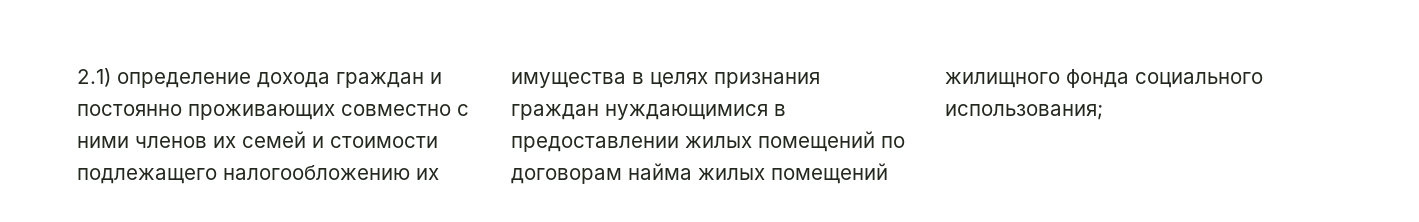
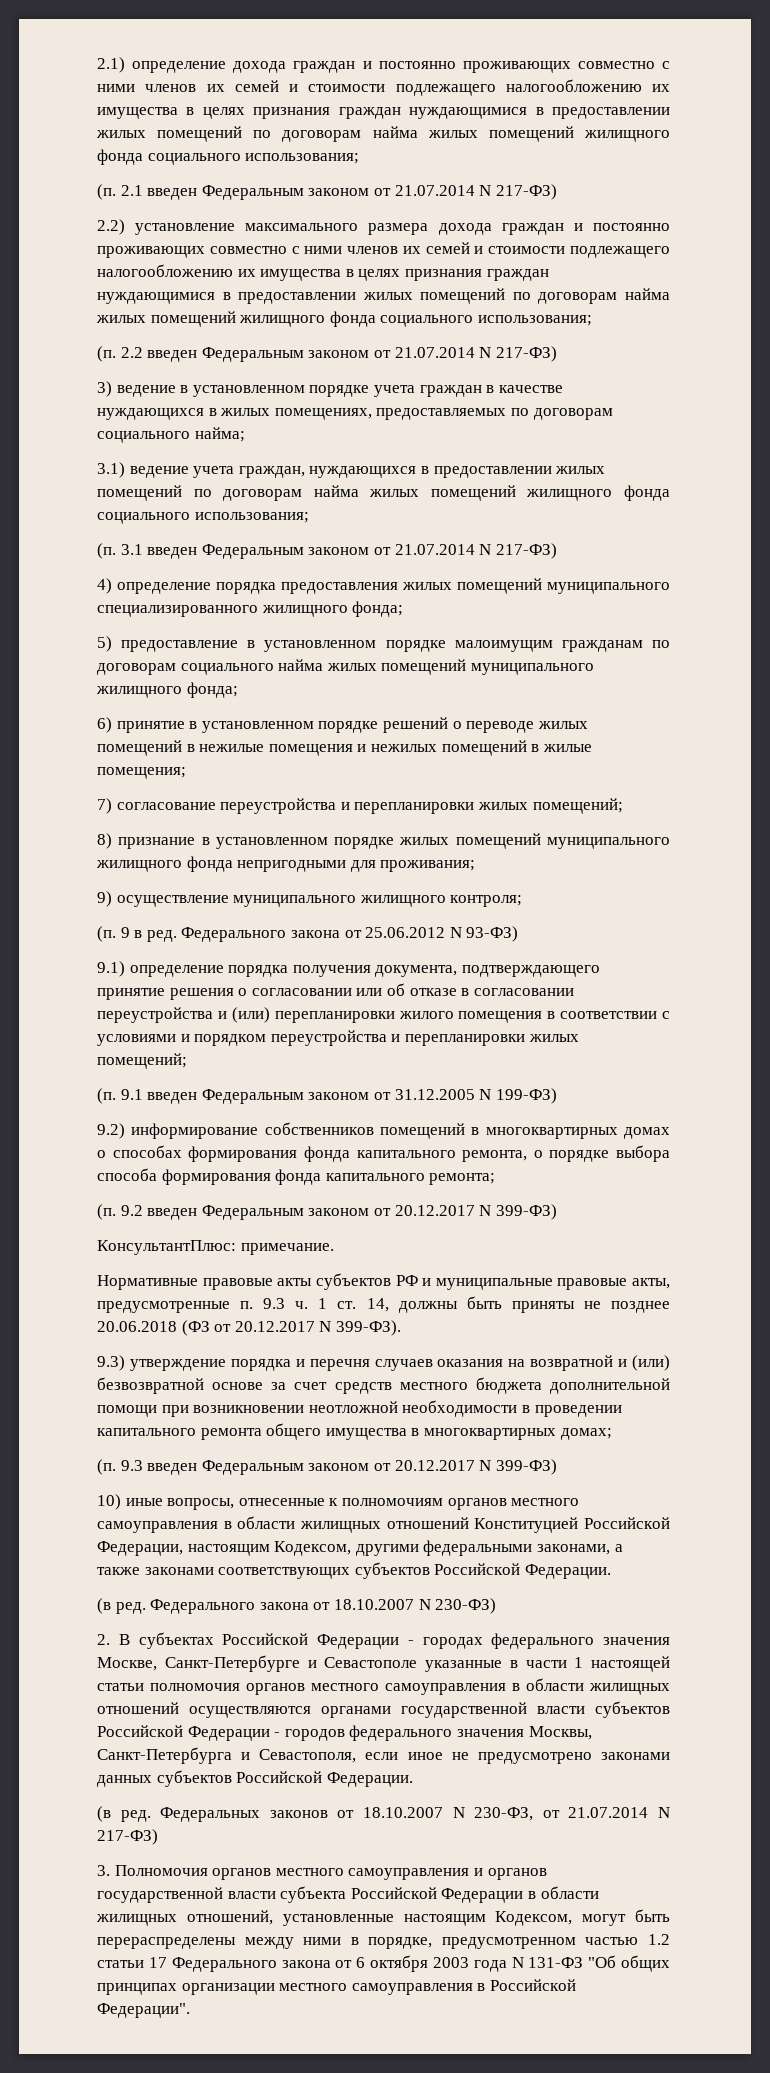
(1103, 112) none -> [97,184,557,200] [97,219,671,235] [97,242,670,258] [97,264,549,281] [97,288,670,304] [96,311,592,327] [97,346,557,362] [97,381,563,397] [97,408,613,420] [97,427,245,443] [97,462,606,478] [97,485,670,501] [97,512,309,524] [97,543,557,559] [97,578,670,594] [97,601,404,617] [97,636,670,652] [97,659,594,675] [96,682,238,698] [97,717,588,733] [97,740,592,756] [97,767,186,779] [97,798,623,814] [97,833,670,849] [96,856,476,872] [97,891,523,907] [97,926,519,942] [97,961,600,977] [97,983,574,1000] [97,1007,670,1023] [97,1030,579,1046] [97,1053,187,1069] [97,1088,557,1104] [97,1122,670,1139] [97,1145,670,1162] [97,1168,496,1185] [97,1204,557,1220] [97,1240,334,1255] [97,1273,670,1290] [97,1296,670,1313] [97,1320,401,1336] [97,1355,670,1371] [97,1377,670,1394] [97,1400,622,1417] [97,1423,612,1440] [97,1459,557,1475] [97,1494,580,1510] [97,1516,671,1533] [97,1540,623,1556] [97,1562,611,1579] [97,1598,497,1614] [97,1632,670,1649] [97,1655,670,1672] [97,1678,670,1695] [97,1701,670,1718] [97,1725,592,1741] [97,1747,671,1764] [97,1770,413,1787] [97,1806,671,1822] [97,1829,158,1845] [97,1865,547,1880] [97,1886,599,1903] [96,1909,670,1926] [97,1934,670,1949] [97,1955,670,1972] [97,1979,576,1995] [97,2003,190,2018] // (п. 2.1 введен Федеральным законом от 21.07.2014 N 217-ФЗ) // 2.2) установление максимального размера дохода граждан и постоянно проживающих совместно с ними членов их семей и стоимости подлежащего налогообложению их имущества в целях признания граждан нуждающимися в предоставлении жилых помещений по договорам найма жилых помещений жилищного фонда социального использования; // (п. 2.2 введен Федеральным законом от 21.07.2014 N 217-ФЗ) // 3) ведение в установленном порядке учета граждан в качестве нуждающихся в жилых помещениях, предоставляемых по договорам социального найма; // 3.1) ведение учета граждан, нуждающихся в предоставлении жилых помещений по договорам найма жилых помещений жилищного фонда социального использования; // (п. 3.1 введен Федеральным законом от 21.07.2014 N 217-ФЗ) // 4) определение порядка предоставления жилых помещений муниципального специализированного жилищного фонда; // 5) предоставление в установленном порядке малоимущим гражданам по договорам социального найма жилых помещений муниципального жилищного фонда; // 6) принятие в установленном порядке решений о переводе жилых помещений в нежилые помещения и нежилых помещений в жилые помещения; // 7) согласование переустройства и перепланировки жилых помещений; // 8) признание в установленном порядке жилых помещений муниципального жилищного фонда непригодными для проживания; // 9) осуществление муниципального жилищного контроля; // (п. 9 в ред. Федерального закона от 25.06.2012 N 93-ФЗ) // 9.1) определение порядка получения документа, подтверждающего принятие решения о согласовании или об отказе в согласовании переустройства и (или) перепланировки жилого помещения в соответствии с условиями и порядком переустройства и перепланировки жилых помещений; // (п. 9.1 введен Федеральным законом от 31.12.2005 N 199-ФЗ) // 9.2) информирование собственников помещений в многоквартирных домах о способах формирования фонда капитального ремонта, о порядке выбора способа формирования фонда капитального ремонта; // (п. 9.2 введен Федеральным законом от 20.12.2017 N 399-ФЗ) // КонсультантПлюс: примечание. // Нормативные правовые акты субъектов РФ и муниципальные правовые акты, предусмотренные п. 9.3 ч. 1 ст. 14, должны быть приняты не позднее 20.06.2018 (ФЗ от 20.12.2017 N 399-ФЗ). // 9.3) утверждение порядка и перечня случаев оказания на возвратной и (или) безвозвратной основе за счет средств местного бюджета дополнительной помощи при возникновении неотложной необходимости в проведении капитального ремонта общего имущества в многоквартирных домах; // (п. 9.3 введен Федеральным законом от 20.12.2017 N 399-ФЗ) // 10) иные вопросы, отнесенные к полномочиям органов местного самоуправления в области жилищных отношений Конституцией Российской Федерации, настоящим Кодексом, другими федеральными законами, а также законами соответствующих субъектов Российской Федерации. // (в ред. Федерального закона от 18.10.2007 N 230-ФЗ) // 2. В субъектах Российской Федерации - городах федерального значения Москве, Санкт-Петербурге и Севастополе указанные в части 1 настоящей статьи полномочия органов местного самоуправления в области жилищных отношений осуществляются органами государственной власти субъектов Российской Федерации - городов федерального значения Москвы, Санкт-Петербурга и Севастополя, если иное не предусмотрено законами данных субъектов Российской Федерации. // (в ред. Федеральных законов от 18.10.2007 N 230-ФЗ, от 21.07.2014 N 217-ФЗ) // 3. Полномочия органов местного самоуправления и органов государственной власти субъекта Российской Федерации в области жилищных отношений, установленные настоящим Кодексом, могут быть перераспределены между ними в порядке, предусмотренном частью 1.2 статьи 17 Федерального закона от 6 октября 2003 года N 131-ФЗ "Об общих принципах организации местного самоуправления в Российской Федерации".

